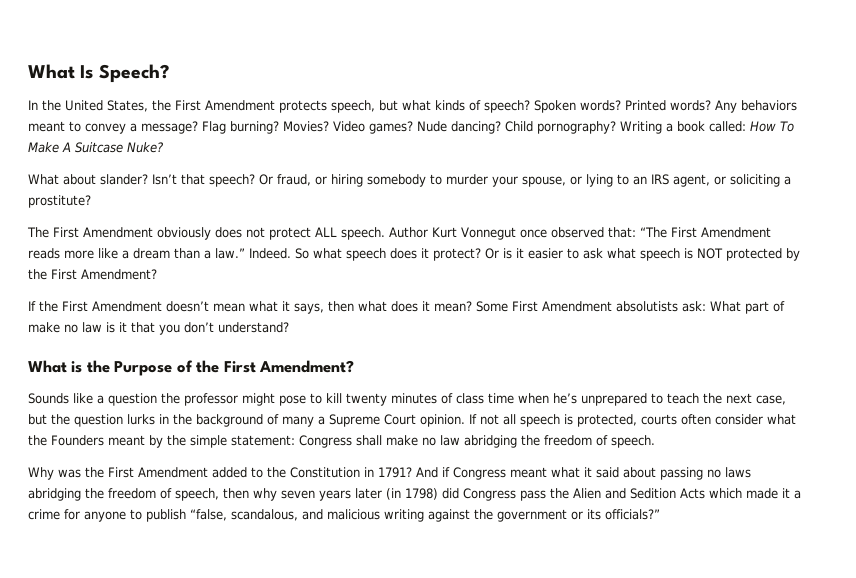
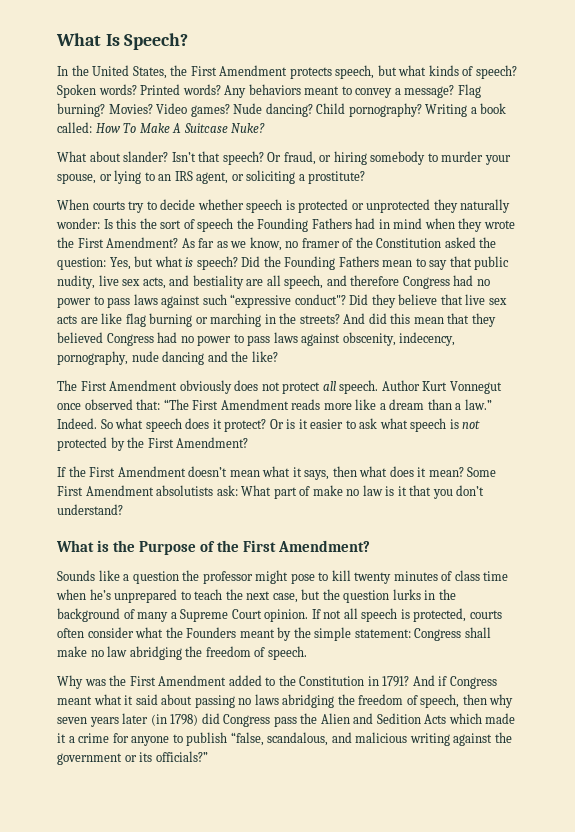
(91, 201) none -> [57,199,511,213] [56,218,515,232] [57,237,497,251] [57,256,510,270] [57,275,490,289] [57,294,507,308] [57,313,496,327] [57,332,456,346] [57,351,278,365] // When courts try to decide whether speech is protected or unprotected they naturally wonder: Is this the sort of speech the Founding Fathers had in mind when they wrote the First Amendment? As far as we know, no framer of the Constitution asked the question: Yes, but what is speech? Did the Founding Fathers mean to say that public nudity, live sex acts, and bestiality are all speech, and therefore Congress had no power to pass laws against such “expressive conduct"? Did they believe that live sex acts are like flag burning or marching in the streets? And did this mean that they believed Congress had no power to pass laws against obscenity, indecency, pornography, nude dancing and the like?
[315,227,337,237] ALL -> [322,381,336,391] all
[696,248,723,259] NOT -> [462,420,481,429] not

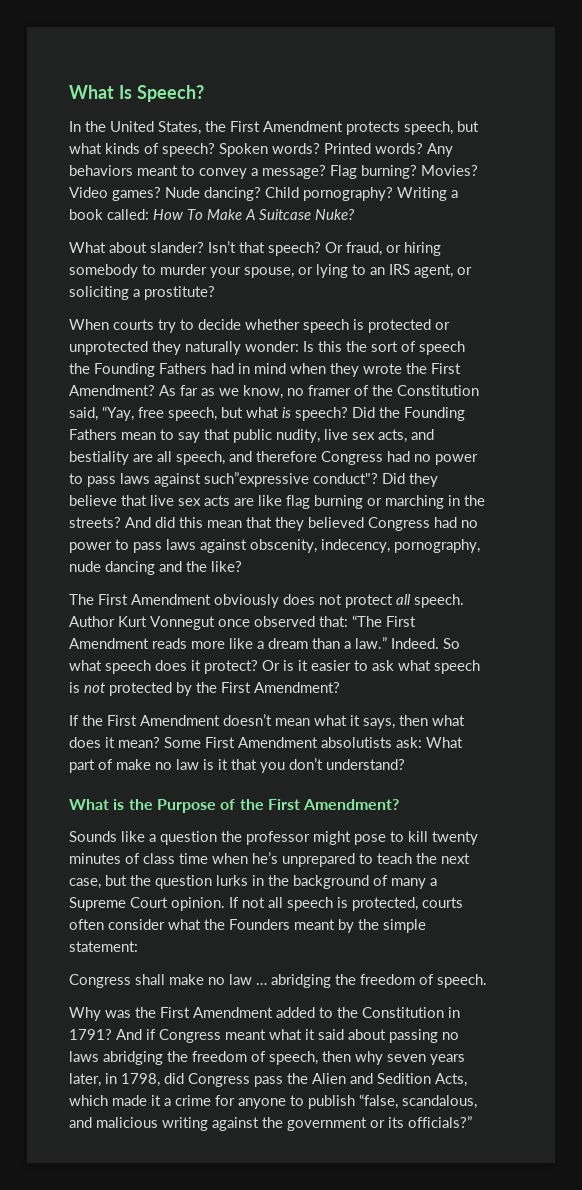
[444,237,497,248] [57,257,131,270] asked the question: Yes, -> [69,406,217,421] said, “Yay, free speech,
[202,294,292,308] such “expressive -> [204,472,309,487] such”expressive
(411, 633) none -> (138, 946) //
(128, 651) none -> [256,983,267,985] …
[122,713,199,726] later (in 1798) -> [69,1073,160,1087] later, in 1798,
[424,714,447,724] Acts -> [435,1073,467,1087] Acts,

